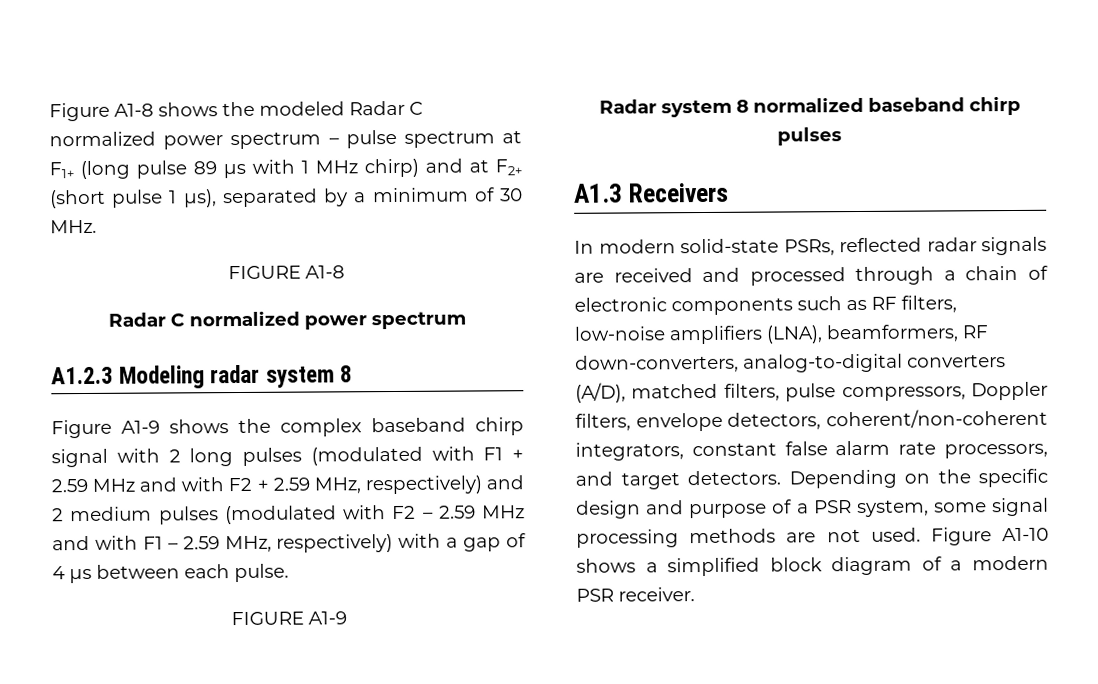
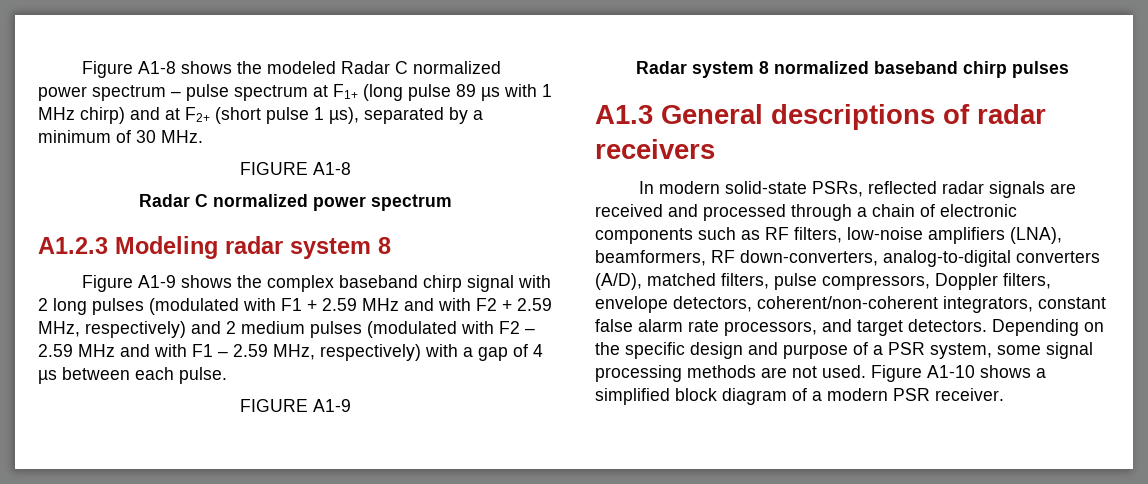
[627,182,729,203] Receivers -> [661,104,1046,130] [595,139,715,159] General descriptions of radar receivers

